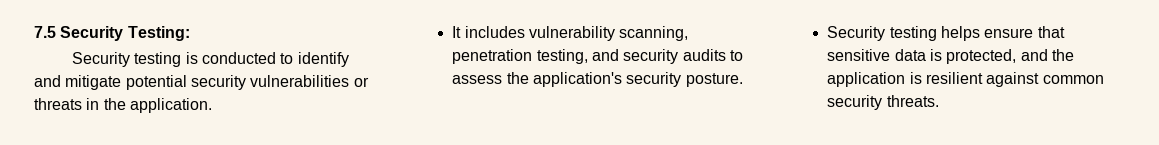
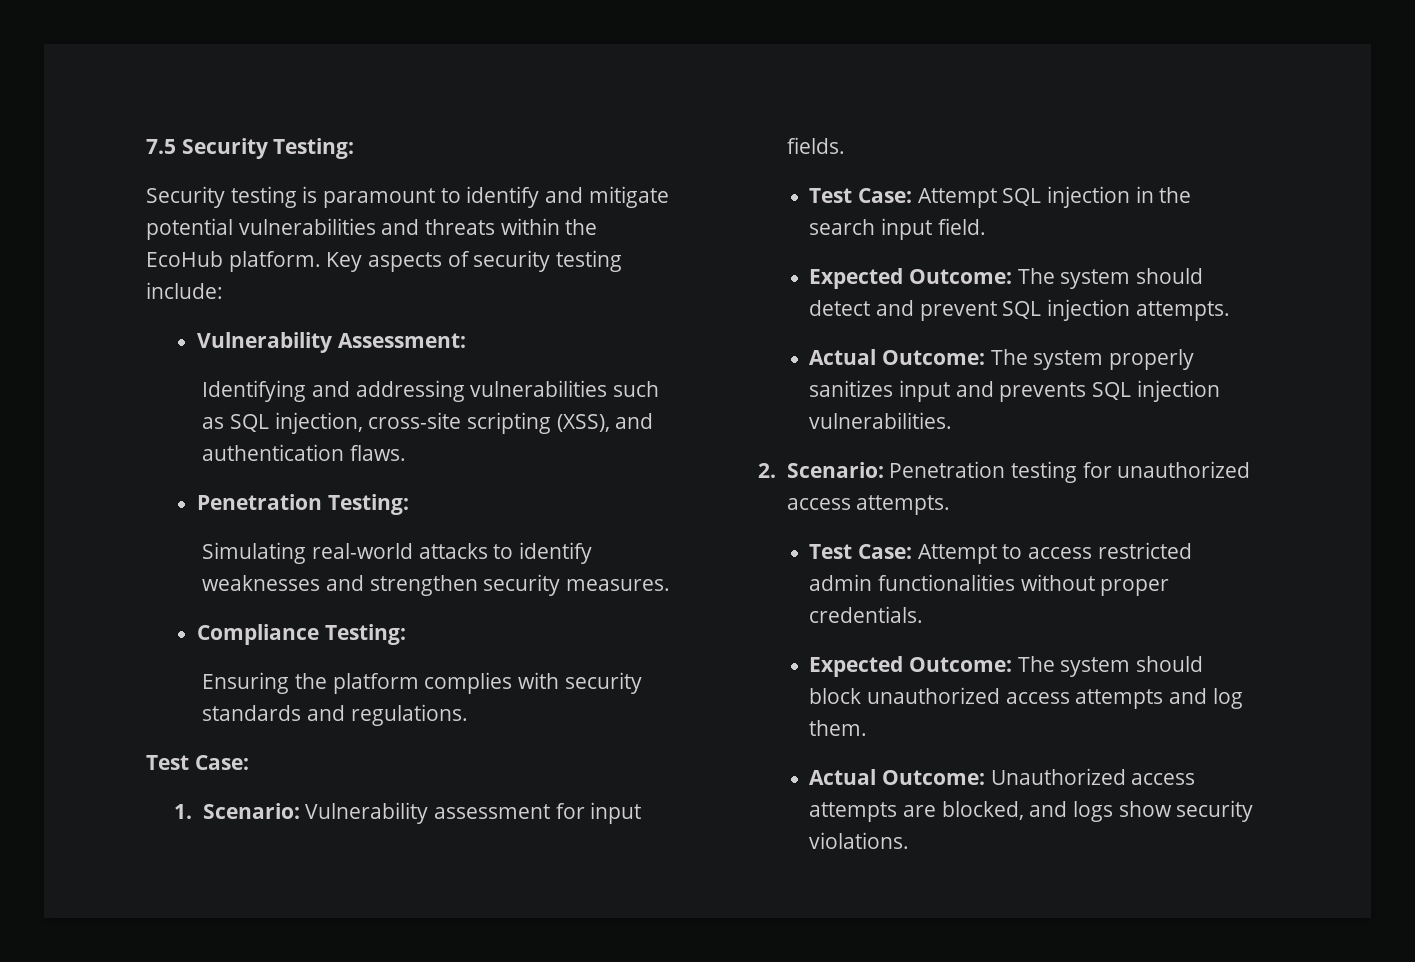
[201,52,276,64] conducted -> [323,188,436,208] paramount
[190,75,369,90] [34,98,212,113] [452,26,689,41] [452,49,743,64] [452,72,743,87] [827,26,1065,41] [827,49,1074,64] [827,72,1104,87] [827,95,939,110] security vulnerabilities or threats in the application. // It includes vulnerability scanning, penetration testing, and security audits to assess the application's security posture. // Security testing helps ensure that sensitive data is protected, and the application is resilient against common security threats. -> [238,218,598,235] [146,250,623,272] [146,282,223,299] [197,332,466,353] [202,380,659,402] [202,412,654,434] [202,444,406,461] [197,494,409,515] [202,542,592,564] [202,574,670,596] [197,624,406,645] [202,672,642,694] [202,704,468,726] [146,755,249,770] [174,802,642,824] [786,137,845,154] [809,186,1192,208] [809,218,986,240] [809,268,1204,289] [809,299,1230,321] [809,349,1195,370] [809,380,1220,402] [809,412,953,429] [758,461,1251,483] [786,495,951,515] [809,542,1192,564] [809,574,1170,596] [809,606,924,623] [809,656,1204,677] [809,687,1243,709] [809,720,868,736] [809,768,1196,785] [809,800,1254,822] [809,832,910,849] vulnerabilities and threats within the EcoHub platform. Key aspects of security testing include: // Vulnerability Assessment: // Identifying and addressing vulnerabilities such as SQL injection, cross-site scripting (XSS), and authentication flaws. // Penetration Testing: // Simulating real-world attacks to identify weaknesses and strengthen security measures. // Compliance Testing: // Ensuring the platform complies with security standards and regulations. // Test Case: // 1. Scenario: Vulnerability assessment for input fields. // Test Case: Attempt SQL injection in the search input field. // Expected Outcome: The system should detect and prevent SQL injection attempts. // Actual Outcome: The system properly sanitizes input and prevents SQL injection vulnerabilities. // 2. Scenario: Penetration testing for unauthorized access attempts. // Test Case: Attempt to access restricted admin functionalities without proper credentials. // Expected Outcome: The system should block unauthorized access attempts and log them. // Actual Outcome: Unauthorized access attempts are blocked, and logs show security violations.

